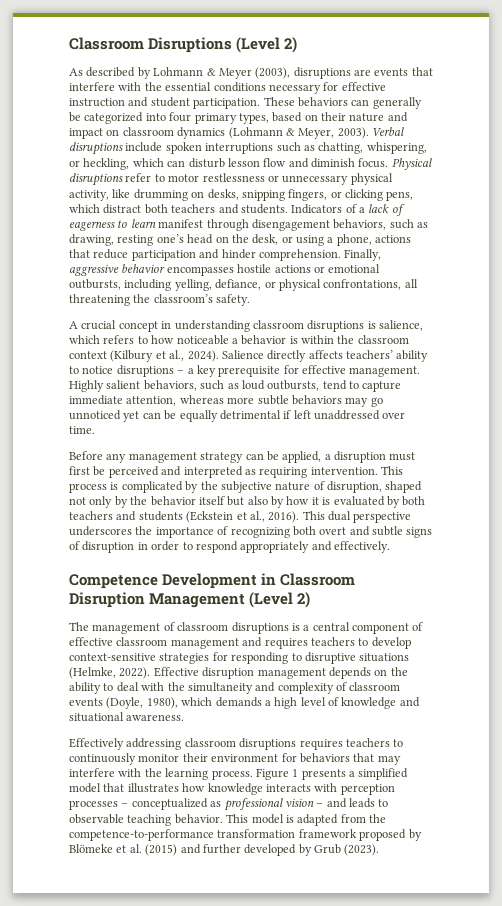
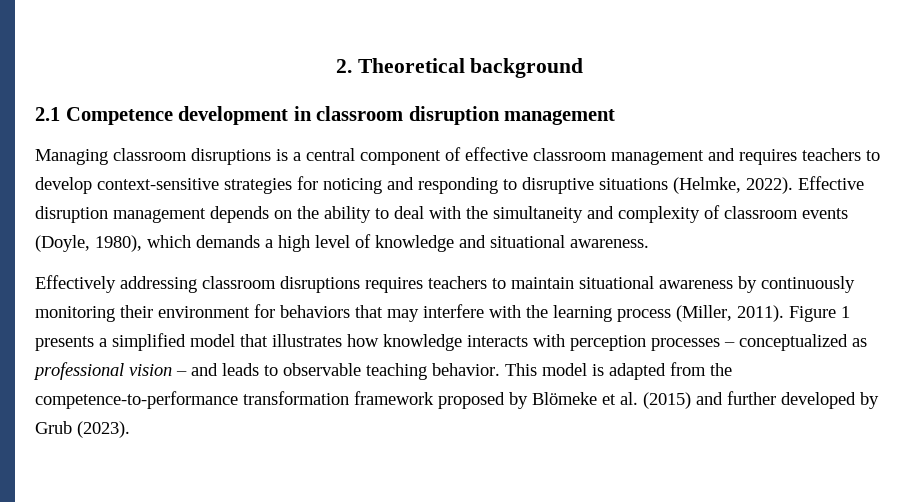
[69,37,298,53] [69,67,433,79] [69,82,386,94] [69,97,422,109] [69,112,408,124] [69,127,404,139] [69,142,427,155] [69,158,432,170] [69,173,393,186] [69,189,414,201] [69,204,405,216] [69,219,428,231] [69,234,412,246] [69,249,382,261] [69,264,381,276] [69,279,418,291] [69,294,251,306] [69,320,423,332] [69,335,409,345] [69,350,429,362] [69,365,421,377] [69,380,402,392] [69,395,383,407] [69,410,406,422] [69,426,95,434] [69,451,416,463] [69,466,403,478] [69,481,423,493] [69,496,426,508] [69,511,412,523] [69,526,433,538] [69,541,390,553] [69,573,356,589] [69,592,311,608] [69,622,175,634] Classroom Disruptions (Level 2) // As described by Lohmann & Meyer (2003), disruptions are events that interfere with the essential conditions necessary for effective instruction and student participation. These behaviors can generally be categorized into four primary types, based on their nature and impact on classroom dynamics (Lohmann & Meyer, 2003). Verbal disruptions include spoken interruptions such as chatting, whispering, or heckling, which can disturb lesson flow and diminish focus. Physical disruptions refer to motor restlessness or unnecessary physical activity, like drumming on desks, snipping fingers, or clicking pens, which distract both teachers and students. Indicators of a lack of eagerness to learn manifest through disengagement behaviors, such as drawing, resting one’s head on the desk, or using a phone, actions that reduce participation and hinder comprehension. Finally, aggressive behavior encompasses hostile actions or emotional outbursts, including yelling, defiance, or physical confrontations, all threatening the classroom’s safety. // A crucial concept in understanding classroom disruptions is salience, which refers to how noticeable a behavior is within the classroom context (Kilbury et al., 2024). Salience directly affects teachers’ ability to notice disruptions – a key prerequisite for effective management. Highly salient behaviors, such as loud outbursts, tend to capture immediate attention, whereas more subtle behaviors may go unnoticed yet can be equally detrimental if left unaddressed over time. // Before any management strategy can be applied, a disruption must first be perceived and interpreted as requiring intervention. This process is complicated by the subjective nature of disruption, shaped not only by the behavior itself but also by how it is evaluated by both teachers and students (Eckstein et al., 2016). This dual perspective underscores the importance of recognizing both overt and subtle signs of disruption in order to respond appropriately and effectively. // Competence Development in Classroom Disruption Management (Level 2) // The management of -> [335,58,584,78] [35,106,616,125] [35,149,108,165] 2. Theoretical background // 2.1 Competence development in classroom disruption management // Managing
(228, 656) none -> [323,177,414,194] noticing and
[69,753,180,765] continuously monitor -> [511,276,855,293] [35,306,115,322] maintain situational awareness by continuously monitoring
[211,770,253,780] process. -> [617,305,784,322] process (Miller, 2011).

